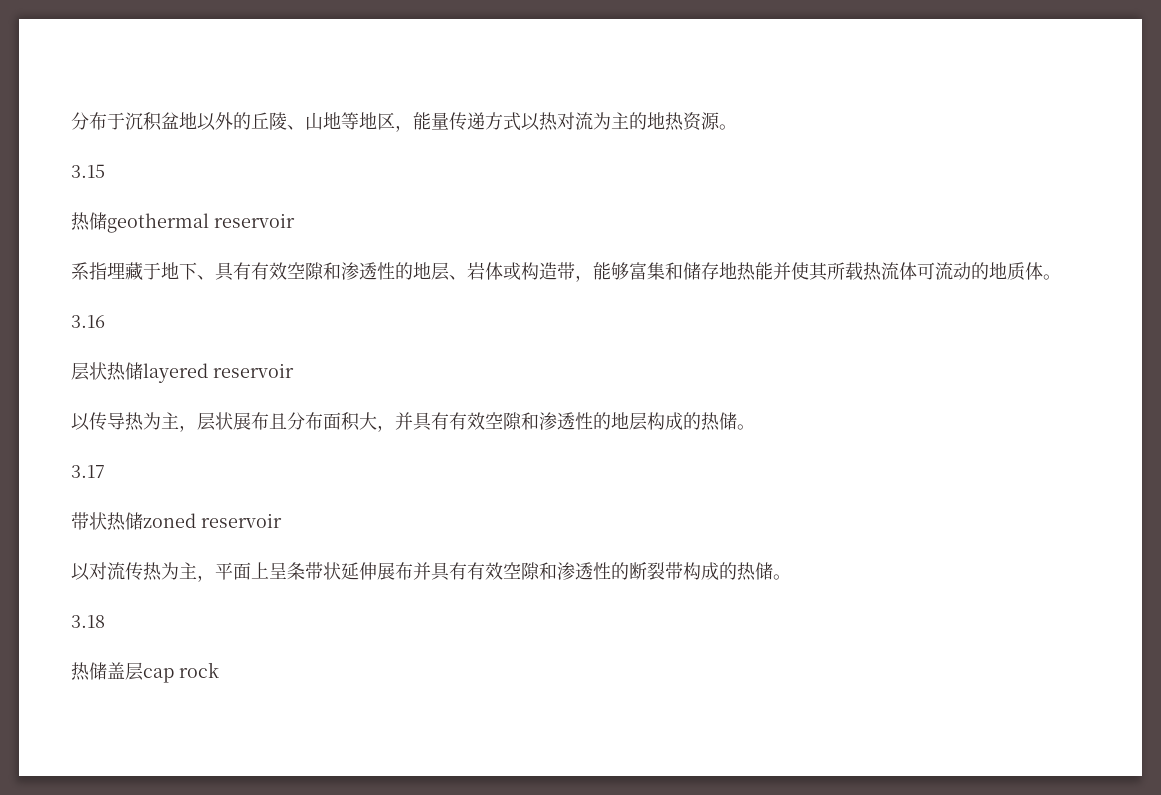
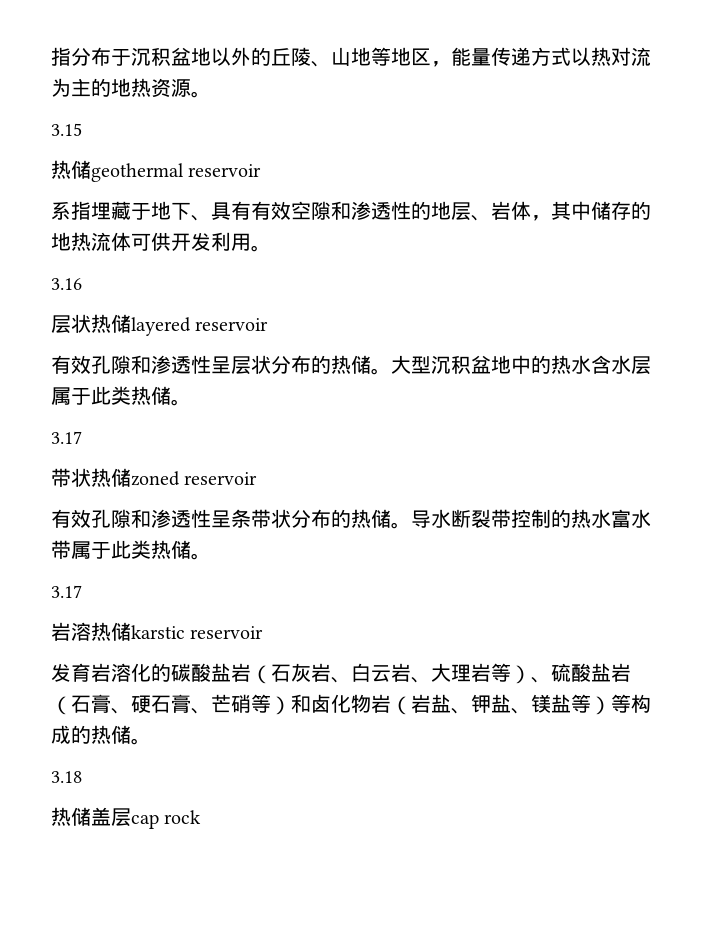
(71, 121) none -> [51,47,71,66] 指
[503,262,1043,282] 或构造带，能够富集和储存地热能并使其所载热流体可流动的地质体 -> [531,201,651,221] [51,232,251,251] ，其中储存的地热流体可供开发利用
[71,412,701,432] 以传导热为主，层状展布且分布面积大，并具有有效空隙和渗透性的地层构成的 -> [51,355,651,375] [51,386,131,405] 有效孔隙和渗透性呈层状分布的热储。大型沉积盆地中的热水含水层属于此类
[71,562,683,582] 以对流传热为主，平面上呈条带状延伸展布并具有有效空隙和渗透性的断裂带 -> [51,509,651,529] [51,540,211,560] [51,585,82,598] [51,622,264,641] [51,663,631,684] [51,694,631,715] 有效孔隙和渗透性呈条带状分布的热储。导水断裂带控制的热水富水带属于此类热储。 // 3.17 // 岩溶热储karstic reservoir // 发育岩溶化的碳酸盐岩（石灰岩、白云岩、大理岩等）、硫酸盐岩（石膏、硬石膏、芒硝等）和卤化物岩（岩盐、钾盐、镁盐等）等

